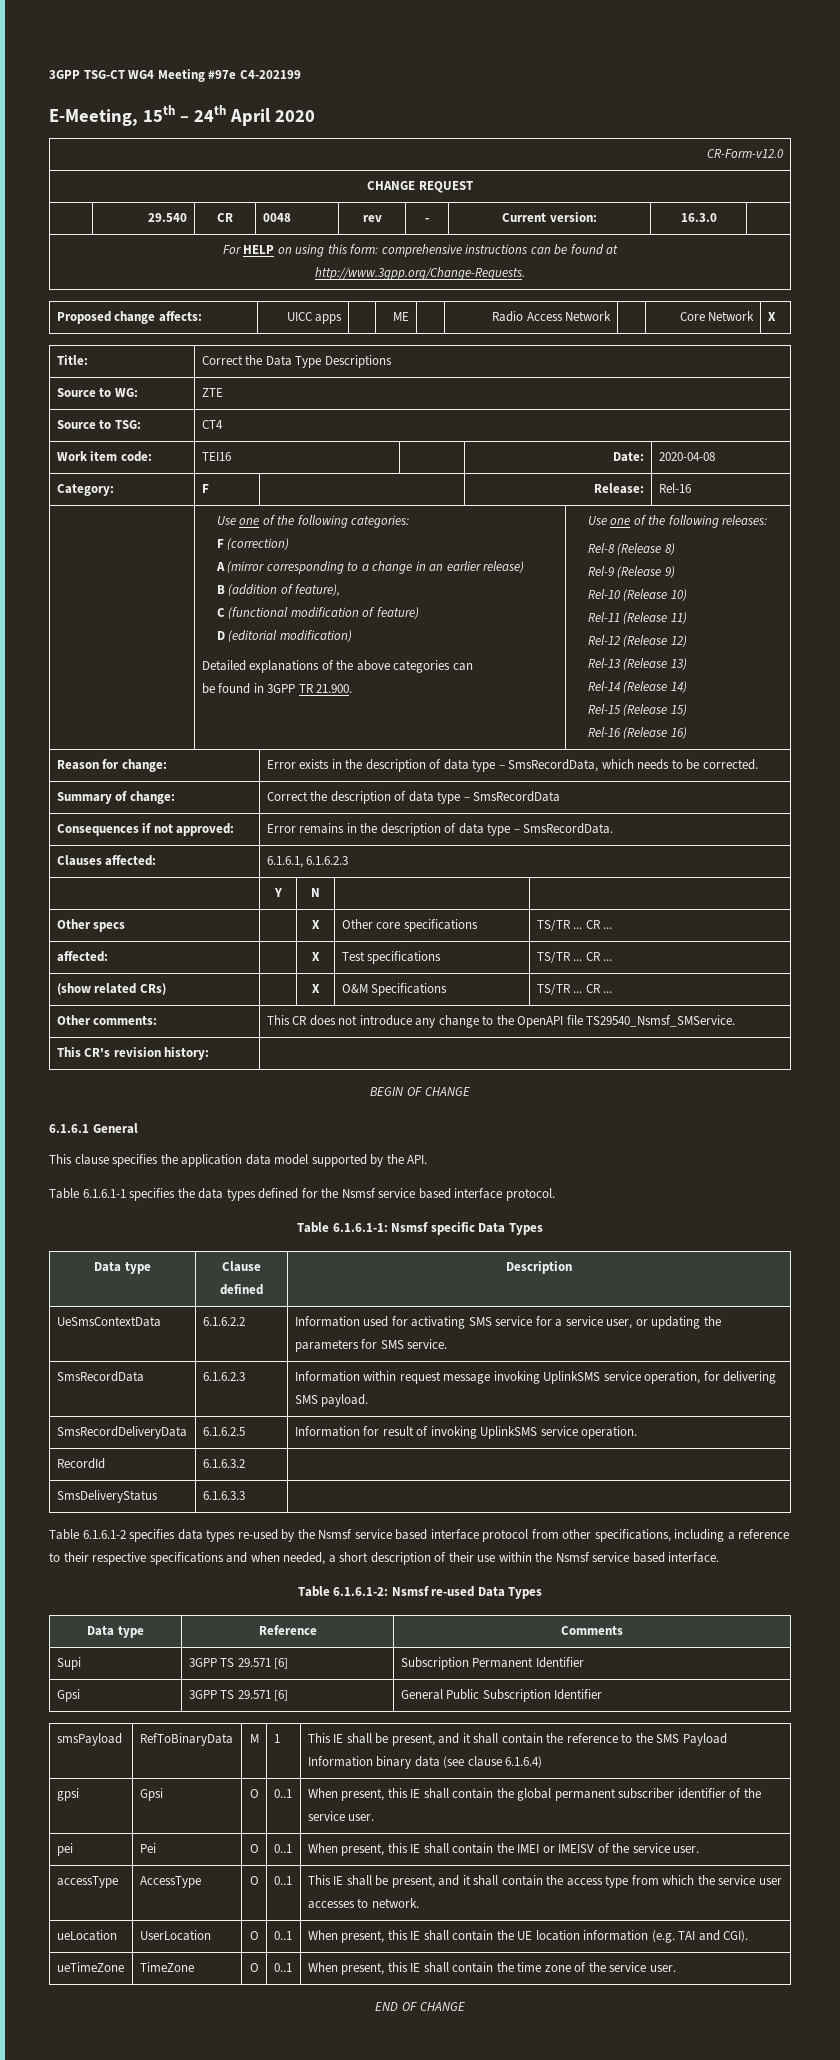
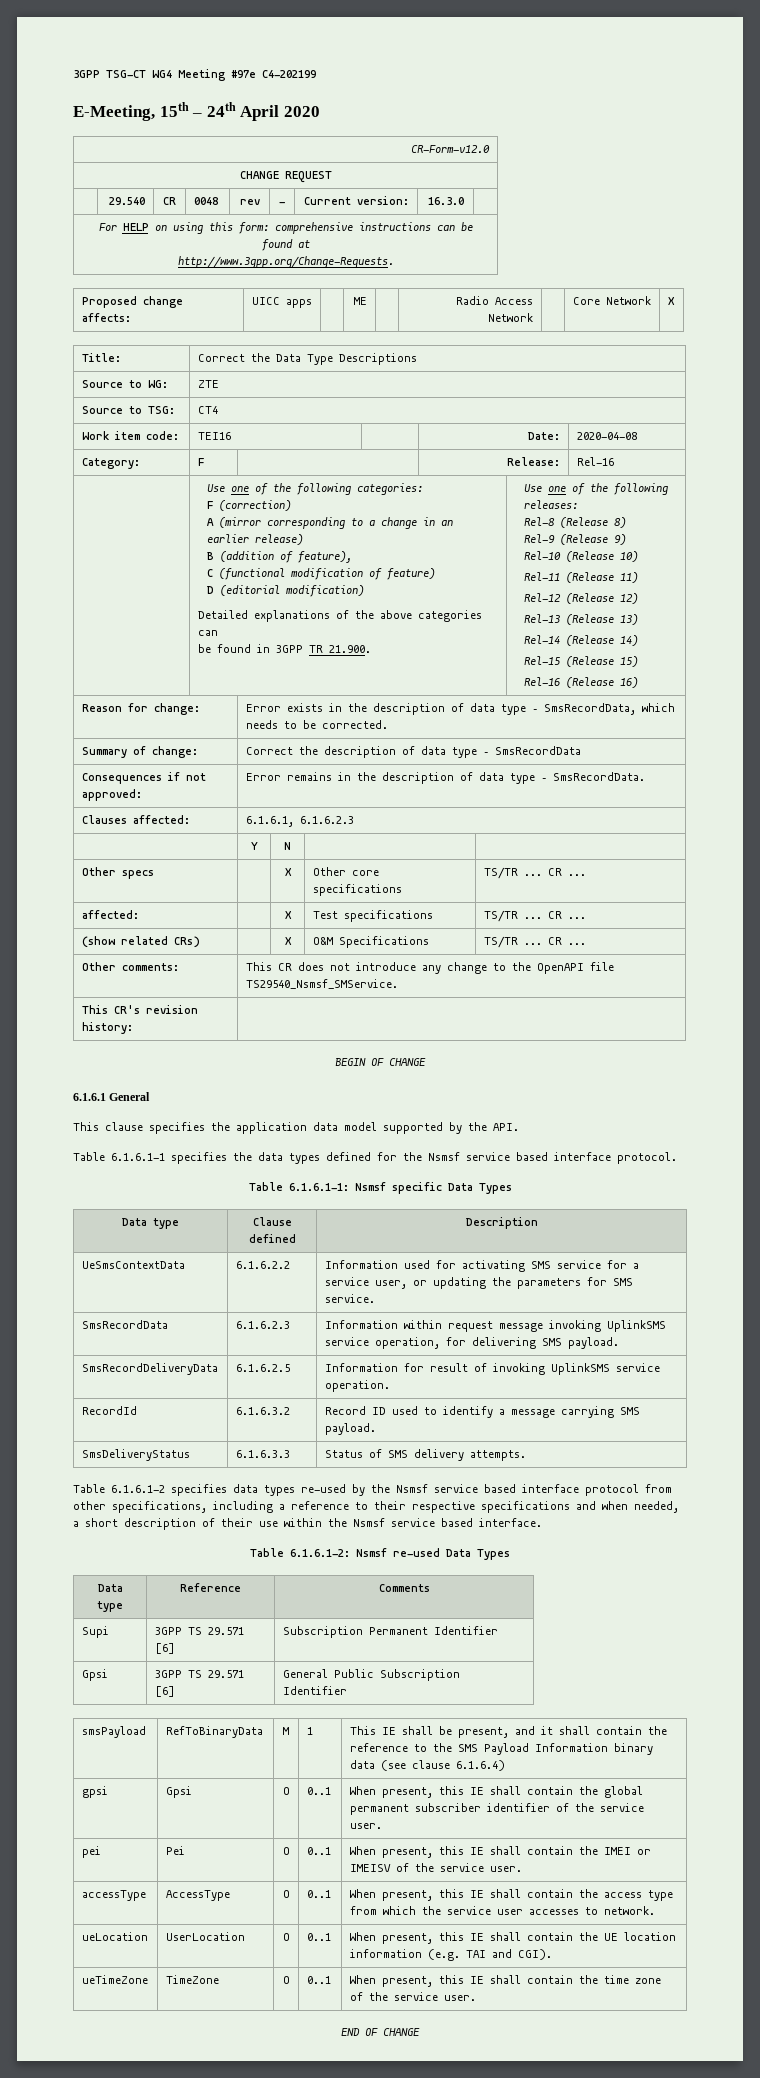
[56,1490,158,1503] [202,1491,245,1500] // SmsDeliveryStatus | 6.1.6.3.3 | -> [324,1406,640,1418] [324,1423,376,1435] [81,1449,190,1461] [235,1450,290,1458] [324,1449,526,1461] Record ID used to identify a message carrying SMS payload. // SmsDeliveryStatus | 6.1.6.3.3 | Status of SMS delivery attempts.
[307,1875,471,1888] This IE shall be present, and it -> [349,1889,484,1901] When present, this IE

